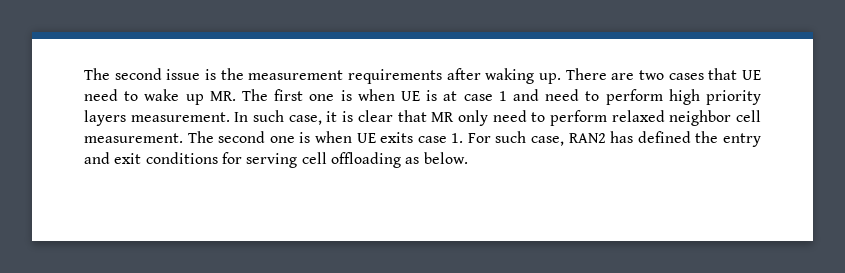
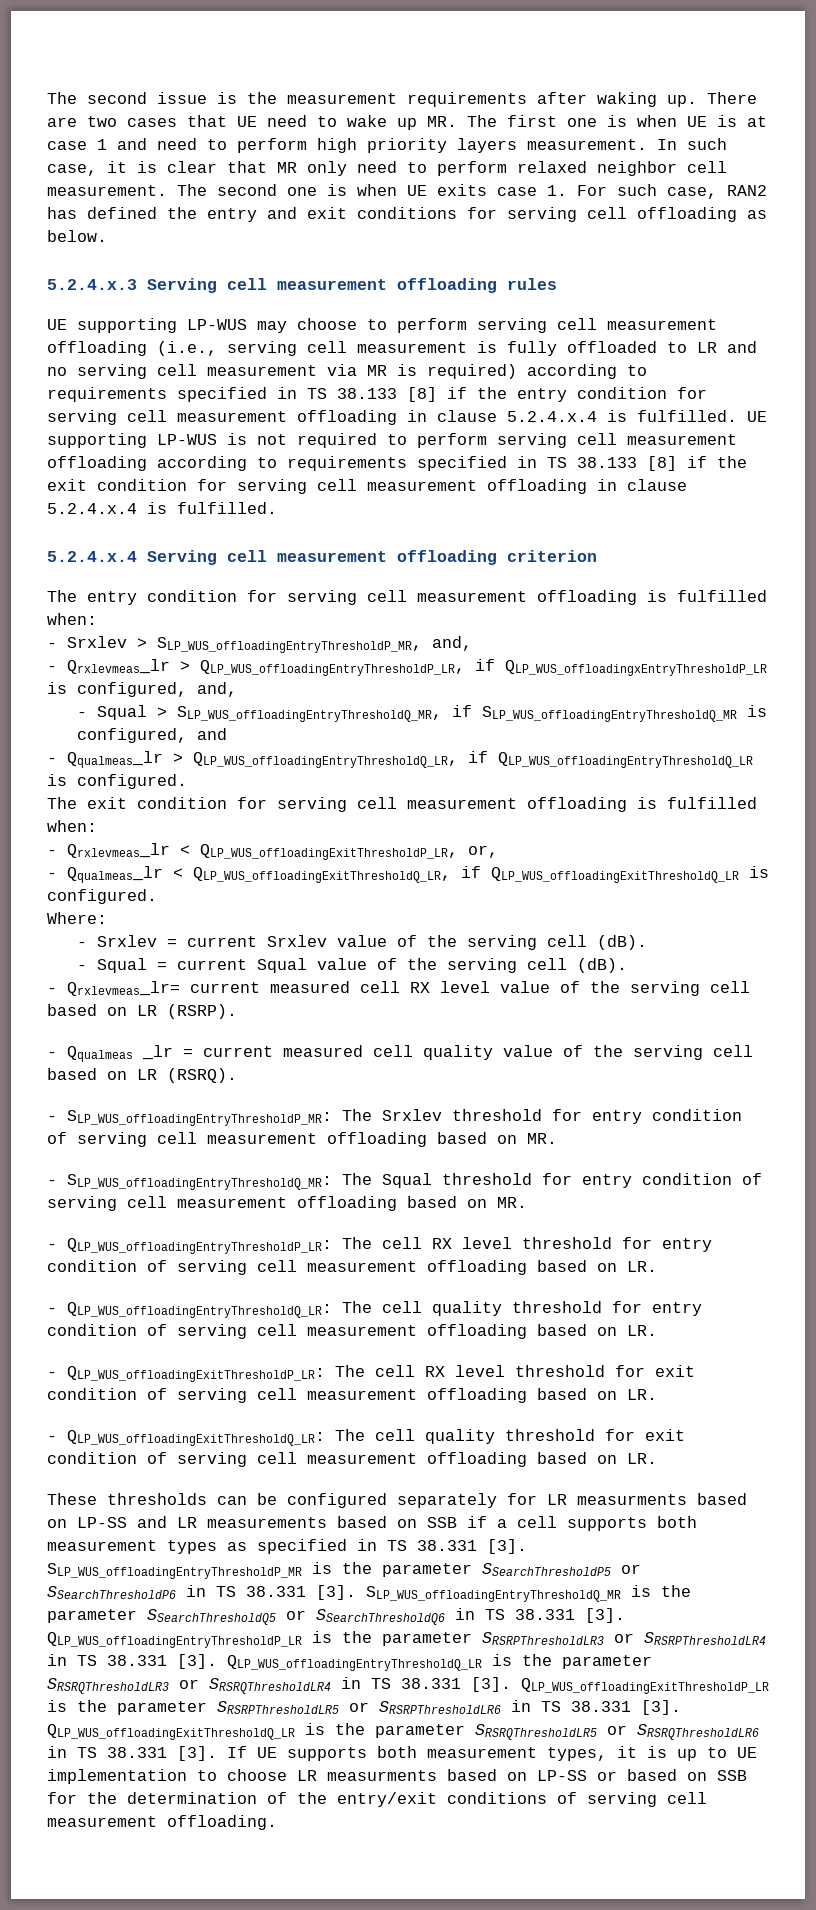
(468, 158) none -> [47,278,557,293] [47,318,717,333] [47,341,757,356] [47,364,647,379] [47,387,707,402] [47,410,767,425] [47,433,737,448] [47,456,747,471] [47,479,687,494] [47,502,277,514] [47,550,597,565] [47,590,767,605] [47,613,97,625] [47,636,472,653] [47,659,767,676] [47,682,237,697] [76,705,767,722] [76,728,227,743] [47,751,753,768] [47,774,187,789] [47,797,757,812] [47,820,97,832] [47,843,498,860] [47,866,769,883] [47,889,157,904] [47,912,107,924] [76,935,647,950] [76,958,627,973] [47,981,750,996] [47,1004,237,1019] [47,1045,753,1062] [47,1068,237,1083] [47,1109,742,1126] [47,1132,557,1147] [47,1173,762,1190] [47,1196,527,1211] [47,1237,712,1254] [47,1260,657,1275] [47,1301,702,1318] [47,1324,657,1339] [47,1365,695,1382] [47,1388,657,1403] [47,1429,685,1446] [47,1452,657,1467] [47,1493,747,1508] [47,1516,697,1531] [47,1539,527,1554] [47,1562,641,1579] [47,1585,691,1602] [47,1608,625,1625] [47,1631,766,1648] [47,1654,652,1671] [47,1677,769,1694] [47,1700,681,1715] [47,1723,759,1740] [47,1746,757,1761] [47,1769,747,1784] [47,1792,707,1807] [47,1815,277,1830] // 5.2.4.x.3 Serving cell measurement offloading rules // UE supporting LP-WUS may choose to perform serving cell measurement offloading (i.e., serving cell measurement is fully offloaded to LR and no serving cell measurement via MR is required) according to requirements specified in TS 38.133 [8] if the entry condition for serving cell measurement offloading in clause 5.2.4.x.4 is fulfilled. UE supporting LP-WUS is not required to perform serving cell measurement offloading according to requirements specified in TS 38.133 [8] if the exit condition for serving cell measurement offloading in clause 5.2.4.x.4 is fulfilled. // 5.2.4.x.4 Serving cell measurement offloading criterion // The entry condition for serving cell measurement offloading is fulfilled when: // - Srxlev > SLP_WUS_offloadingEntryThresholdP_MR, and, // - Qrxlevmeas_lr > QLP_WUS_offloadingEntryThresholdP_LR, if QLP_WUS_offloadingxEntryThresholdP_LR is configured, and, // - Squal > SLP_WUS_offloadingEntryThresholdQ_MR, if SLP_WUS_offloadingEntryThresholdQ_MR is configured, and // - Qqualmeas_lr > QLP_WUS_offloadingEntryThresholdQ_LR, if QLP_WUS_offloadingEntryThresholdQ_LR is configured. // The exit condition for serving cell measurement offloading is fulfilled when: // - Qrxlevmeas_lr < QLP_WUS_offloadingExitThresholdP_LR, or, // - Qqualmeas_lr < QLP_WUS_offloadingExitThresholdQ_LR, if QLP_WUS_offloadingExitThresholdQ_LR is configured. // Where: // - Srxlev = current Srxlev value of the serving cell (dB). // - Squal = current Squal value of the serving cell (dB). // - Qrxlevmeas_lr= current measured cell RX level value of the serving cell based on LR (RSRP). // - Qqualmeas _lr = current measured cell quality value of the serving cell based on LR (RSRQ). // - SLP_WUS_offloadingEntryThresholdP_MR: The Srxlev threshold for entry condition of serving cell measurement offloading based on MR. // - SLP_WUS_offloadingEntryThresholdQ_MR: The Squal threshold for entry condition of serving cell measurement offloading based on MR. // - QLP_WUS_offloadingEntryThresholdP_LR: The cell RX level threshold for entry condition of serving cell measurement offloading based on LR. // - QLP_WUS_offloadingEntryThresholdQ_LR: The cell quality threshold for entry condition of serving cell measurement offloading based on LR. // - QLP_WUS_offloadingExitThresholdP_LR: The cell RX level threshold for exit condition of serving cell measurement offloading based on LR. // - QLP_WUS_offloadingExitThresholdQ_LR: The cell quality threshold for exit condition of serving cell measurement offloading based on LR. // These thresholds can be configured separately for LR measurments based on LP-SS and LR measurements based on SSB if a cell supports both measurement types as specified in TS 38.331 [3]. SLP_WUS_offloadingEntryThresholdP_MR is the parameter SSearchThresholdP5 or SSearchThresholdP6 in TS 38.331 [3]. SLP_WUS_offloadingEntryThresholdQ_MR is the parameter SSearchThresholdQ5 or SSearchThresholdQ6 in TS 38.331 [3]. QLP_WUS_offloadingEntryThresholdP_LR is the parameter SRSRPThresholdLR3 or SRSRPThresholdLR4 in TS 38.331 [3]. QLP_WUS_offloadingEntryThresholdQ_LR is the parameter SRSRQThresholdLR3 or SRSRQThresholdLR4 in TS 38.331 [3]. QLP_WUS_offloadingExitThresholdP_LR is the parameter SRSRPThresholdLR5 or SRSRPThresholdLR6 in TS 38.331 [3]. QLP_WUS_offloadingExitThresholdQ_LR is the parameter SRSRQThresholdLR5 or SRSRQThresholdLR6 in TS 38.331 [3]. If UE supports both measurement types, it is up to UE implementation to choose LR measurments based on LP-SS or based on SSB for the determination of the entry/exit conditions of serving cell measurement offloading.

